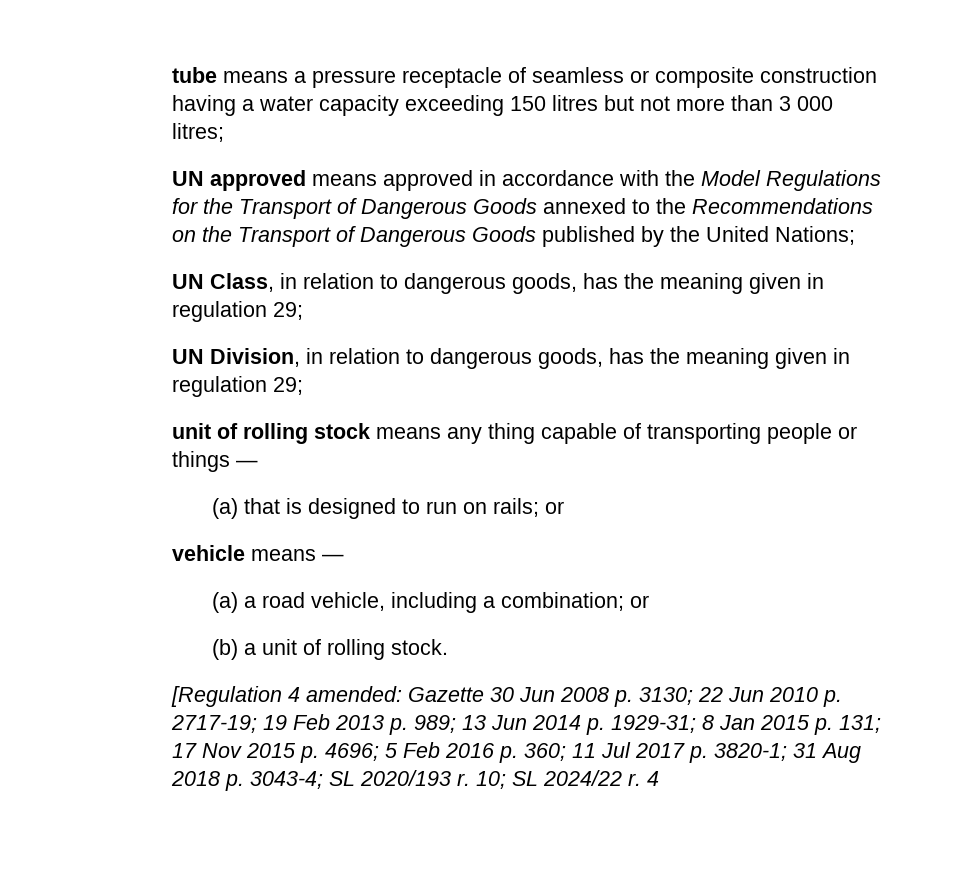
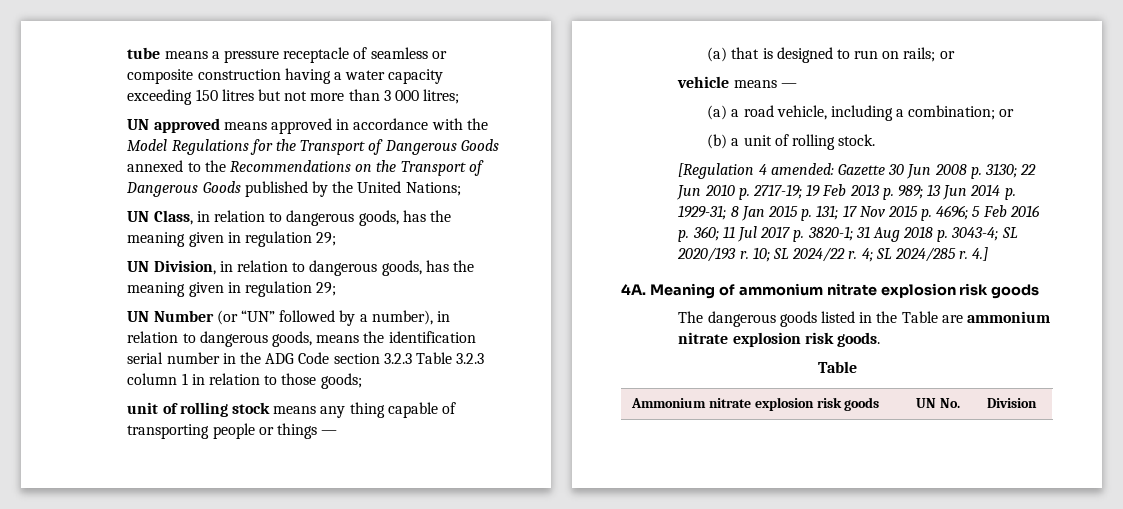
(304, 386) none -> [127,310,450,326] [127,331,476,347] [127,352,485,364] [127,373,362,389] // UN Number (or “UN” followed by a number), in relation to dangerous goods, means the identification serial number in the ADG Code section 3.2.3 Table 3.2.3 column 1 in relation to those goods;
[647,771,660,786] 4 -> [861,247,989,262] [621,283,1040,299] [678,311,1050,327] [678,332,880,347] [817,361,857,373] [631,397,880,411] [916,398,961,408] [987,398,1038,408] 4; SL 2024/285 r. 4.] // 4A. Meaning of ammonium nitrate explosion risk goods // The dangerous goods listed in the Table are ammonium nitrate explosion risk goods. // Table // Ammonium nitrate explosion risk goods | UN No. | Division

